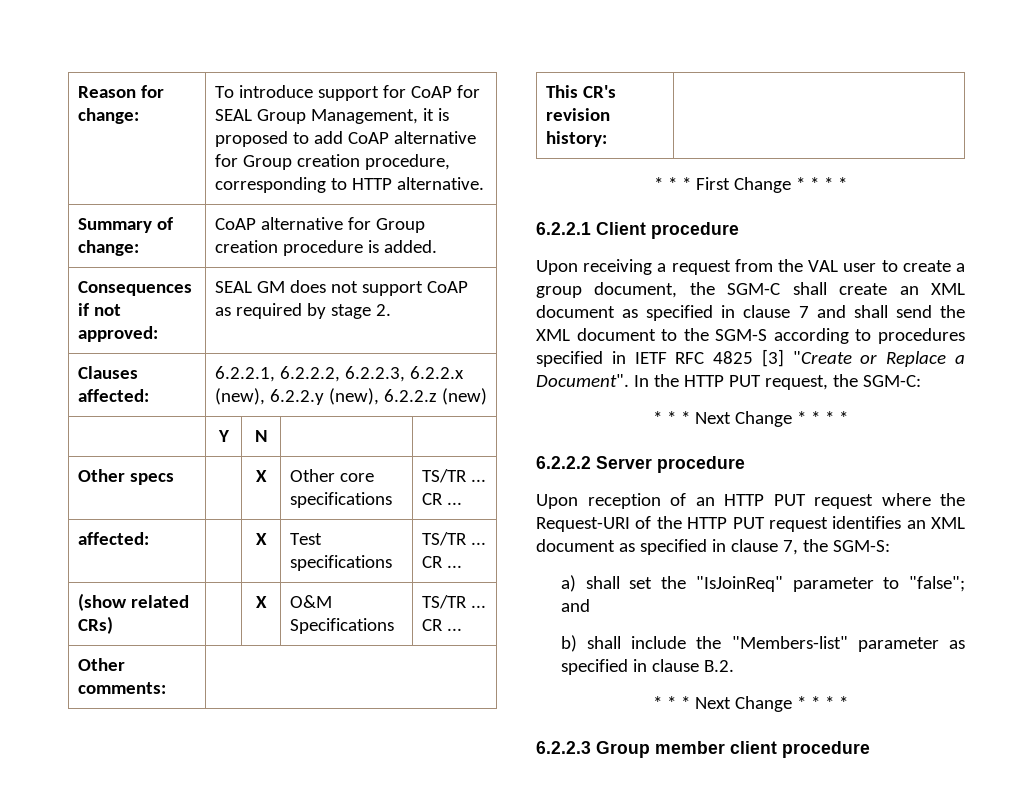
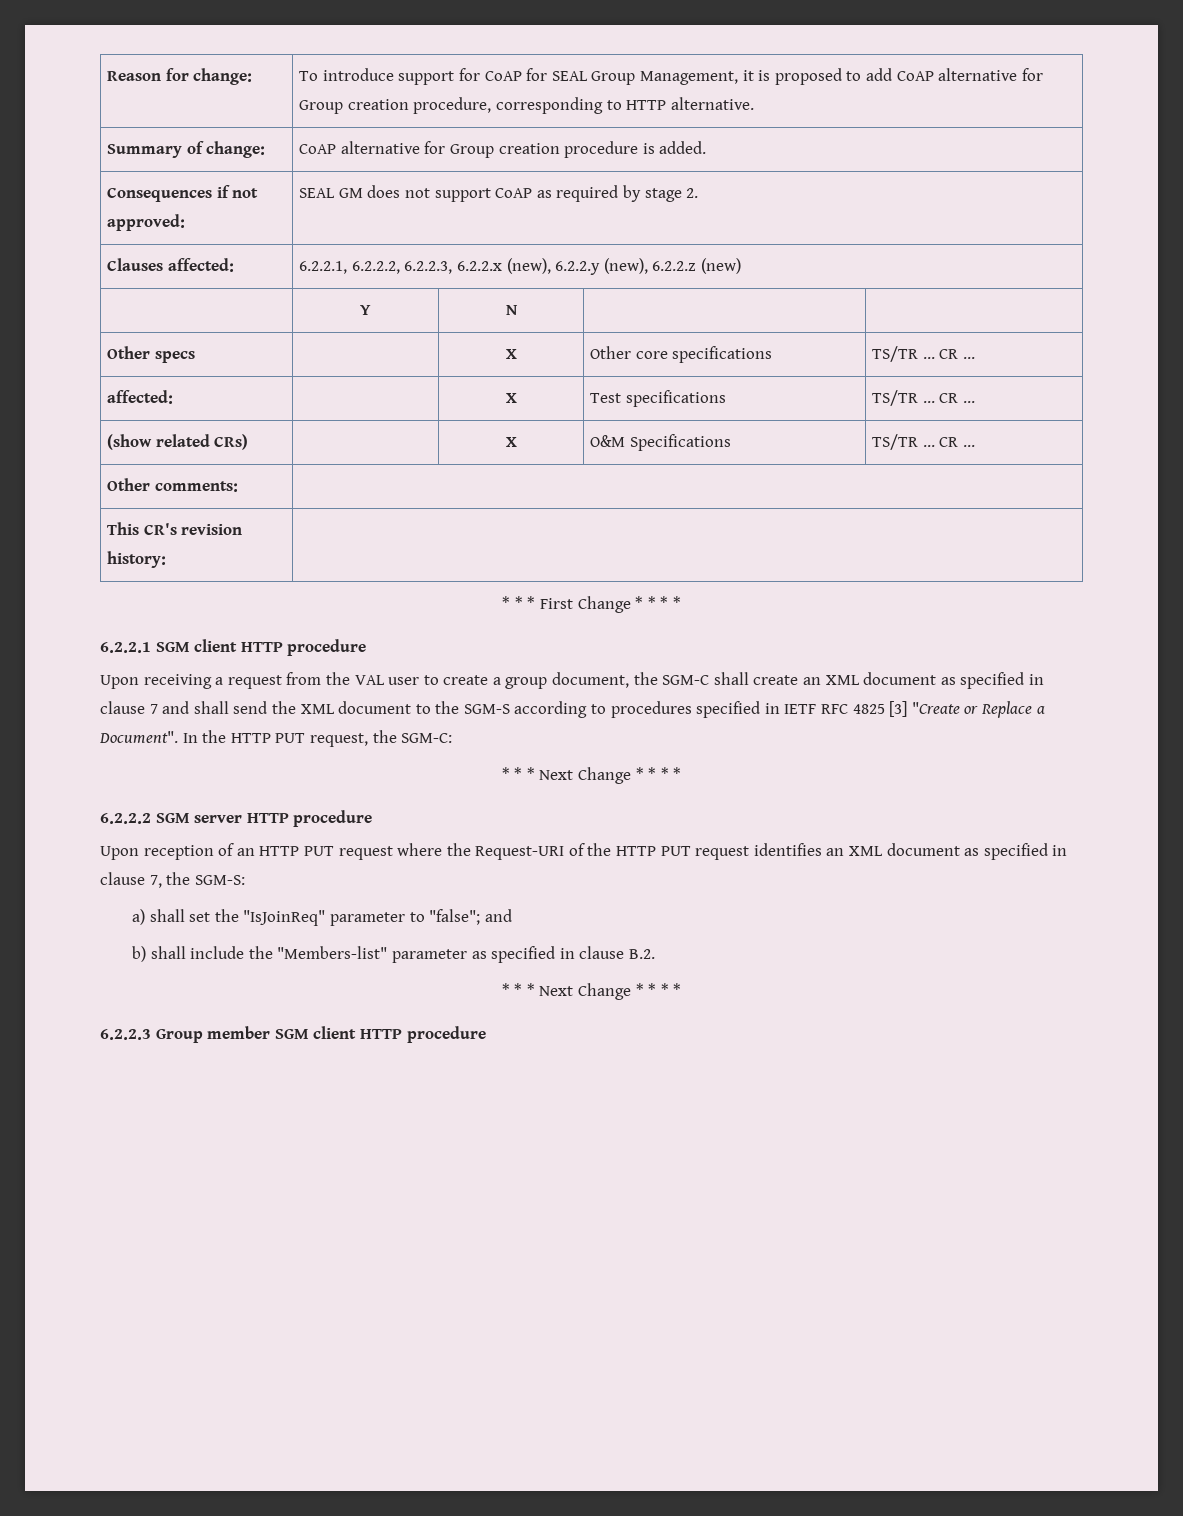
[596,222,646,235] Client -> [155,639,283,652] SGM client HTTP
[596,456,652,469] Server -> [155,813,289,823] SGM server HTTP
[730,741,777,754] client -> [274,1026,402,1039] SGM client HTTP

